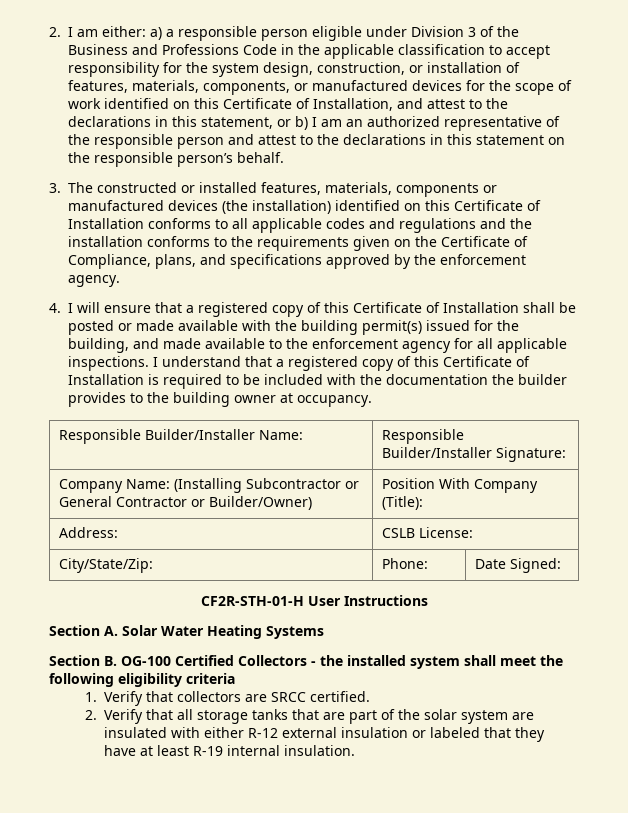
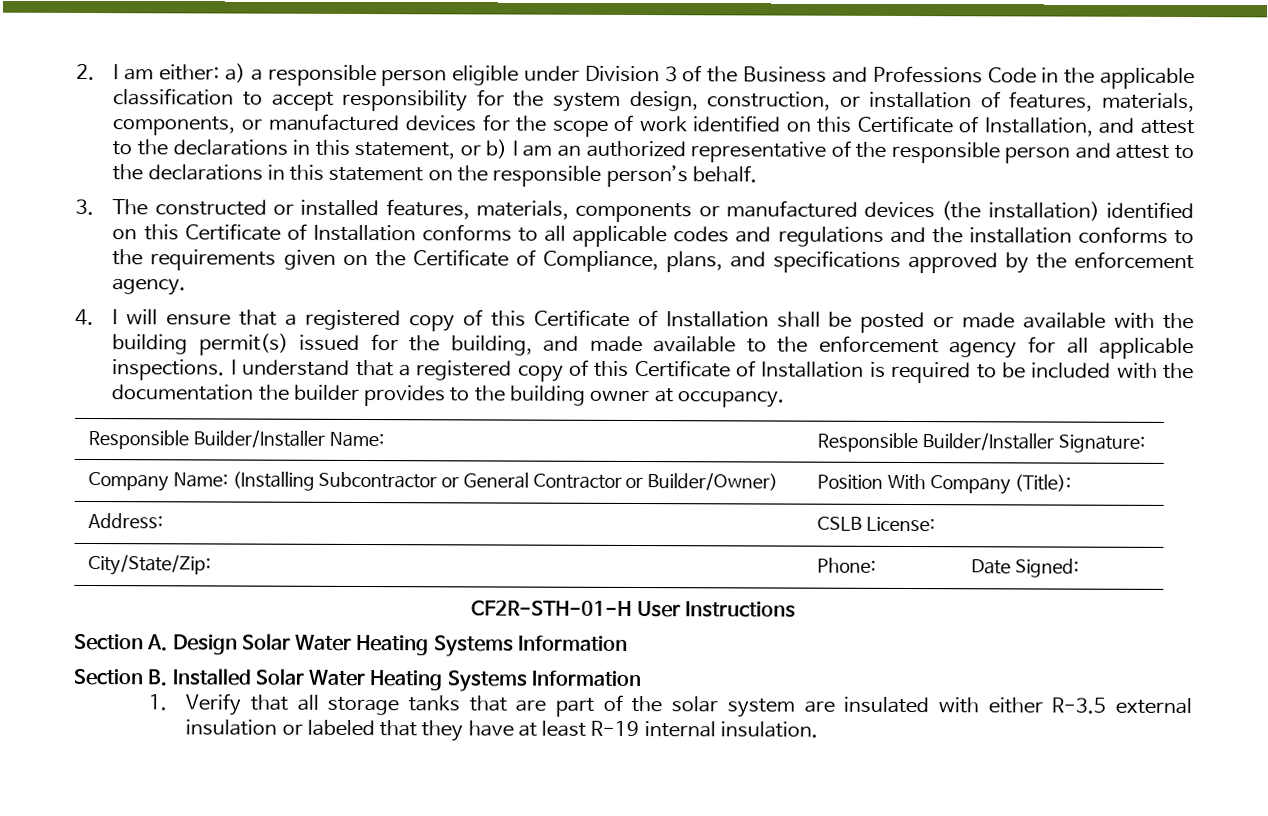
[122,625,324,639] Solar Water Heating Systems -> [172,633,628,657] Design Solar Water Heating Systems Information
[121,655,563,669] [49,673,235,687] [84,691,370,706] [84,710,97,720] OG-100 Certified Collectors - the installed system shall meet the following eligibility criteria // 1. Verify that collectors are SRCC certified. // 2. -> [171,668,642,692] [147,694,167,711] Installed Solar Water Heating Systems Information // 1.
[247,728,278,738] R-12 -> [1051,697,1107,714] R-3.5

